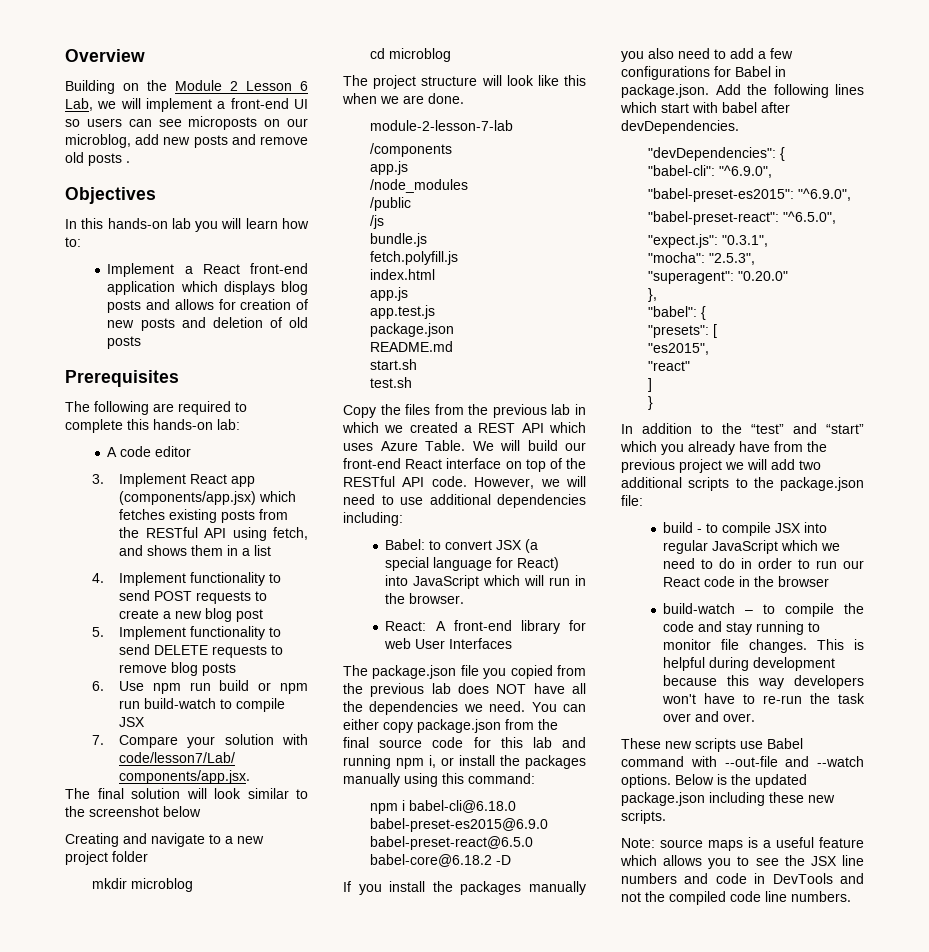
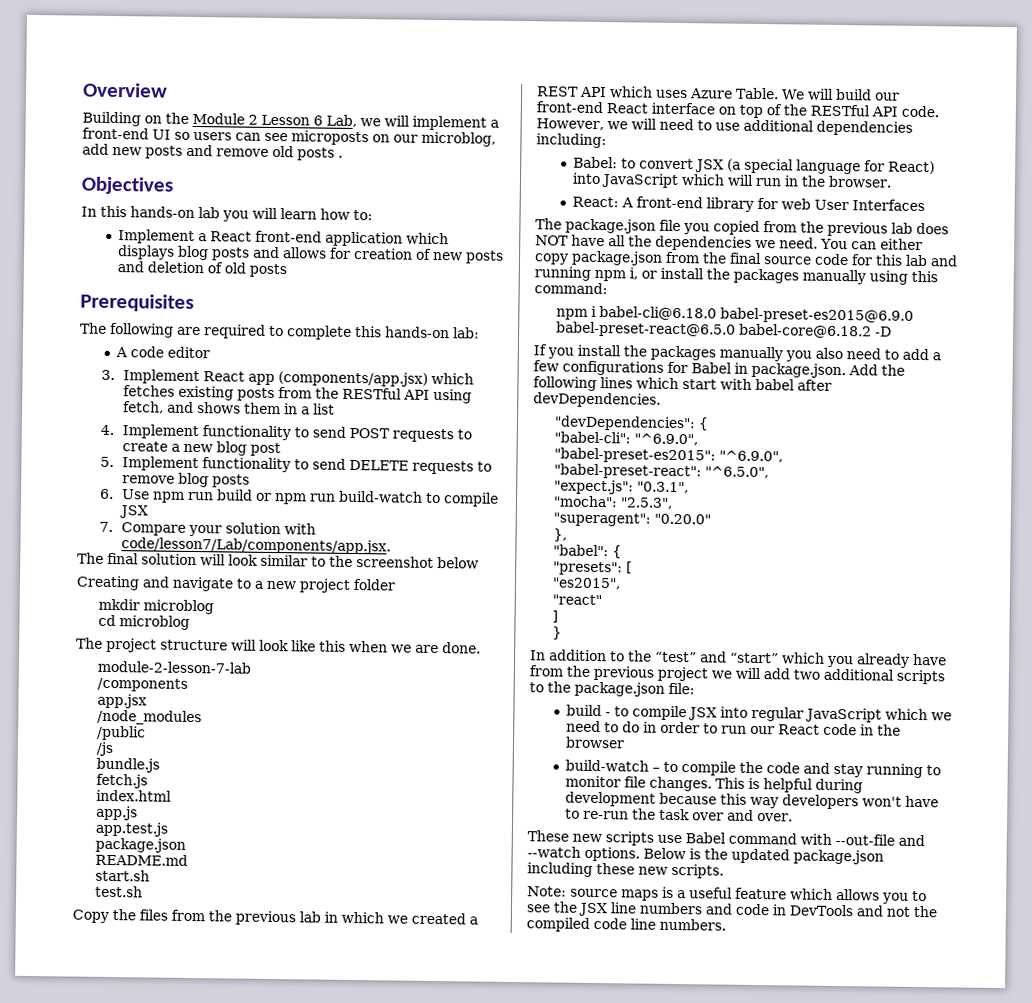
[370,161,409,175] app.js -> [96,693,147,709] app.jsx
[370,251,459,265] fetch.polyfill.js -> [95,773,148,789] fetch.js

